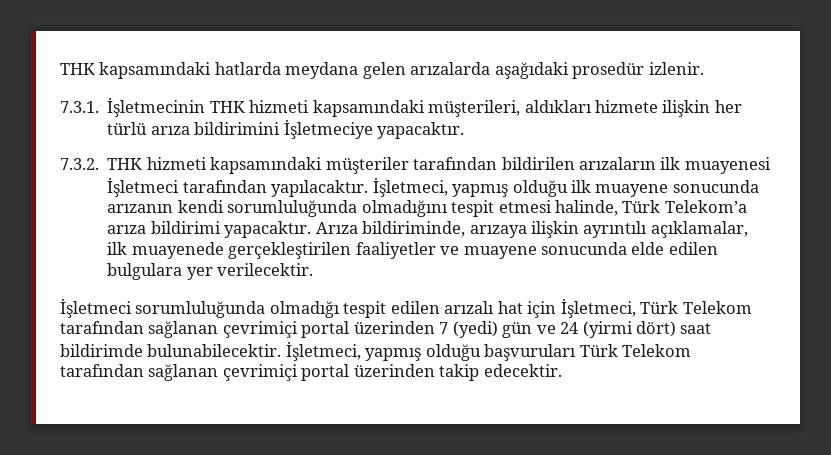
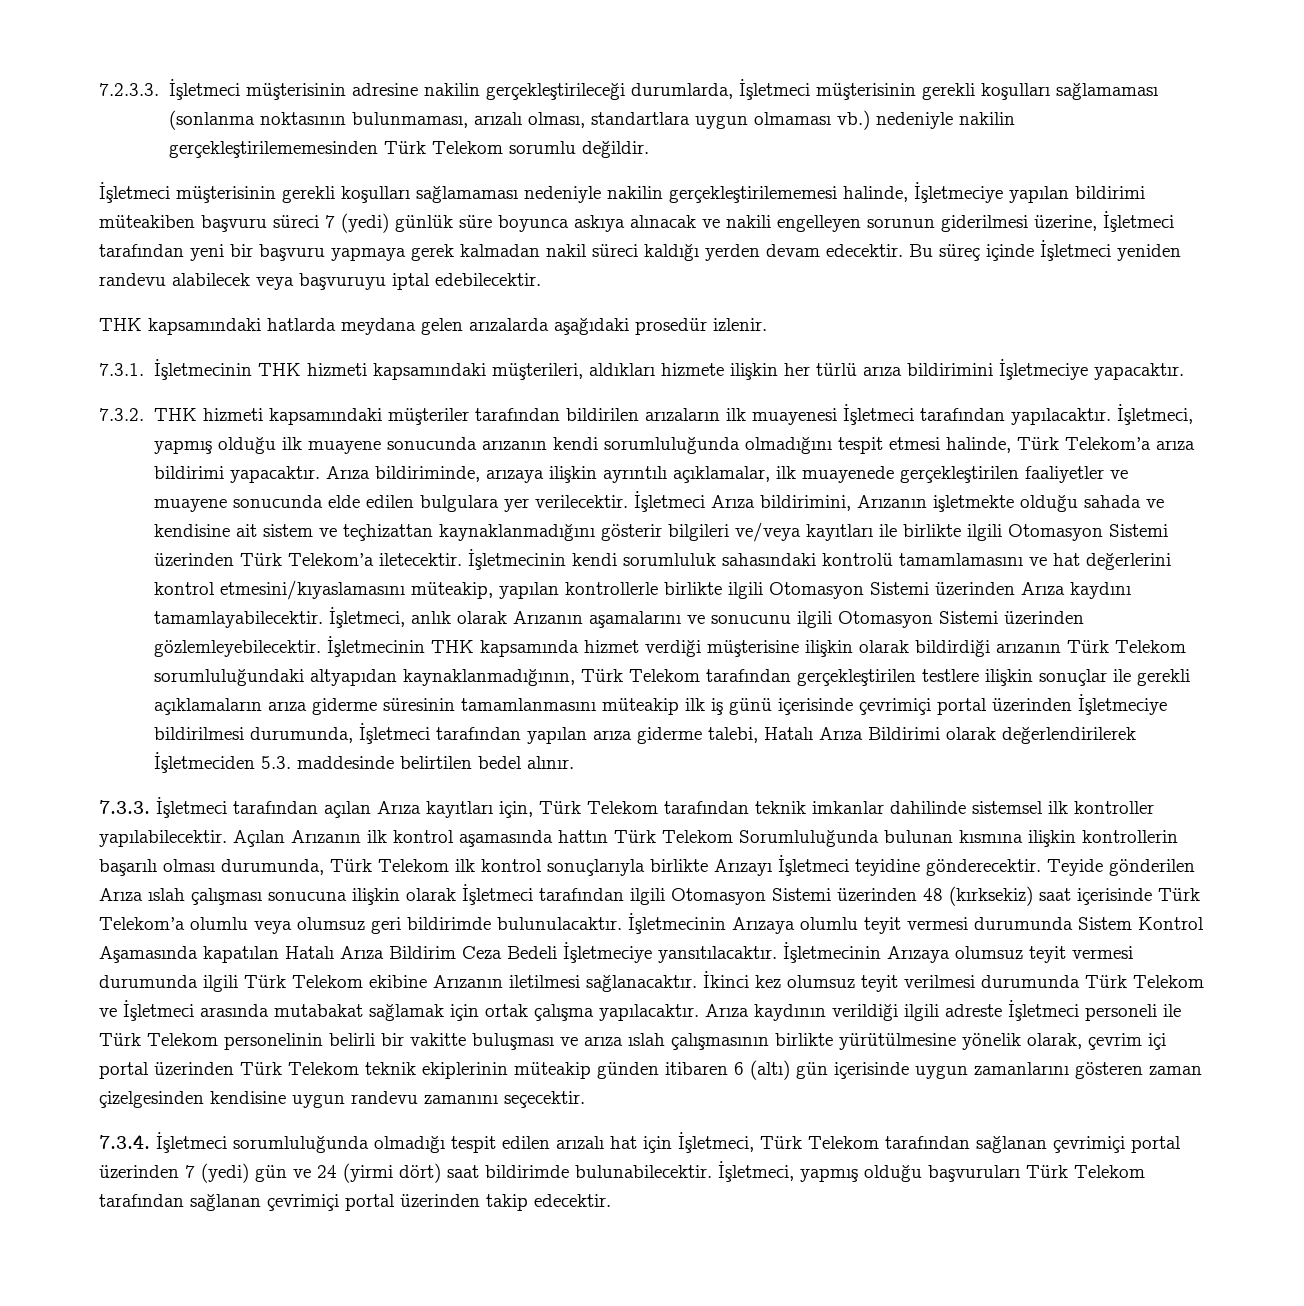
(60, 69) none -> [99,79,1158,100] [168,110,1015,130] [168,141,649,158] [99,182,1145,203] [99,211,1174,233] [99,240,1181,261] [99,273,541,290] 7.2.3.3. İşletmeci müşterisinin adresine nakilin gerçekleştirileceği durumlarda, İşletmeci müşterisinin gerekli koşulları sağlamaması (sonlanma noktasının bulunmaması, arızalı olması, standartlara uygun olmaması vb.) nedeniyle nakilin gerçekleştirilememesinden Türk Telekom sorumlu değildir. // İşletmeci müşterisinin gerekli koşulları sağlamaması nedeniyle nakilin gerçekleştirilememesi halinde, İşletmeciye yapılan bildirimi müteakiben başvuru süreci 7 (yedi) günlük süre boyunca askıya alınacak ve nakili engelleyen sorunun giderilmesi üzerine, İşletmeci tarafından yeni bir başvuru yapmaya gerek kalmadan nakil süreci kaldığı yerden devam edecektir. Bu süreç içinde İşletmeci yeniden randevu alabilecek veya başvuruyu iptal edebilecektir. //
(314, 269) // -> [633,491,1164,512] [153,522,1168,542] [153,549,1171,570] [153,580,1131,600] [153,607,1084,628] [153,636,1186,657] [153,669,1190,686] [153,694,1167,715] [153,723,1136,744] [153,752,574,773] [99,797,1154,818] [99,830,1178,847] [99,855,1195,876] [99,884,1200,906] [99,913,1204,934] [99,942,1133,963] [99,971,1204,992] [99,1000,1181,1021] [99,1033,1166,1050] [99,1060,1202,1080] [99,1091,585,1108] [99,1134,150,1149] İşletmeci Arıza bildirimini, Arızanın işletmekte olduğu sahada ve kendisine ait sistem ve teçhizattan kaynaklanmadığını gösterir bilgileri ve/veya kayıtları ile birlikte ilgili Otomasyon Sistemi üzerinden Türk Telekom’a iletecektir. İşletmecinin kendi sorumluluk sahasındaki kontrolü tamamlamasını ve hat değerlerini kontrol etmesini/kıyaslamasını müteakip, yapılan kontrollerle birlikte ilgili Otomasyon Sistemi üzerinden Arıza kaydını tamamlayabilecektir. İşletmeci, anlık olarak Arızanın aşamalarını ve sonucunu ilgili Otomasyon Sistemi üzerinden gözlemleyebilecektir. İşletmecinin THK kapsamında hizmet verdiği müşterisine ilişkin olarak bildirdiği arızanın Türk Telekom sorumluluğundaki altyapıdan kaynaklanmadığının, Türk Telekom tarafından gerçekleştirilen testlere ilişkin sonuçlar ile gerekli açıklamaların arıza giderme süresinin tamamlanmasını müteakip ilk iş günü içerisinde çevrimiçi portal üzerinden İşletmeciye bildirilmesi durumunda, İşletmeci tarafından yapılan arıza giderme talebi, Hatalı Arıza Bildirimi olarak değerlendirilerek İşletmeciden 5.3. maddesinde belirtilen bedel alınır. // 7.3.3. İşletmeci tarafından açılan Arıza kayıtları için, Türk Telekom tarafından teknik imkanlar dahilinde sistemsel ilk kontroller yapılabilecektir. Açılan Arızanın ilk kontrol aşamasında hattın Türk Telekom Sorumluluğunda bulunan kısmına ilişkin kontrollerin başarılı olması durumunda, Türk Telekom ilk kontrol sonuçlarıyla birlikte Arızayı İşletmeci teyidine gönderecektir. Teyide gönderilen Arıza ıslah çalışması sonucuna ilişkin olarak İşletmeci tarafından ilgili Otomasyon Sistemi üzerinden 48 (kırksekiz) saat içerisinde Türk Telekom’a olumlu veya olumsuz geri bildirimde bulunulacaktır. İşletmecinin Arızaya olumlu teyit vermesi durumunda Sistem Kontrol Aşamasında kapatılan Hatalı Arıza Bildirim Ceza Bedeli İşletmeciye yansıtılacaktır. İşletmecinin Arızaya olumsuz teyit vermesi durumunda ilgili Türk Telekom ekibine Arızanın iletilmesi sağlanacaktır. İkinci kez olumsuz teyit verilmesi durumunda Türk Telekom ve İşletmeci arasında mutabakat sağlamak için ortak çalışma yapılacaktır. Arıza kaydının verildiği ilgili adreste İşletmeci personeli ile Türk Telekom personelinin belirli bir vakitte buluşması ve arıza ıslah çalışmasının birlikte yürütülmesine yönelik olarak, çevrim içi portal üzerinden Türk Telekom teknik ekiplerinin müteakip günden itibaren 6 (altı) gün içerisinde uygun zamanlarını gösteren zaman çizelgesinden kendisine uygun randevu zamanını seçecektir. // 7.3.4.

